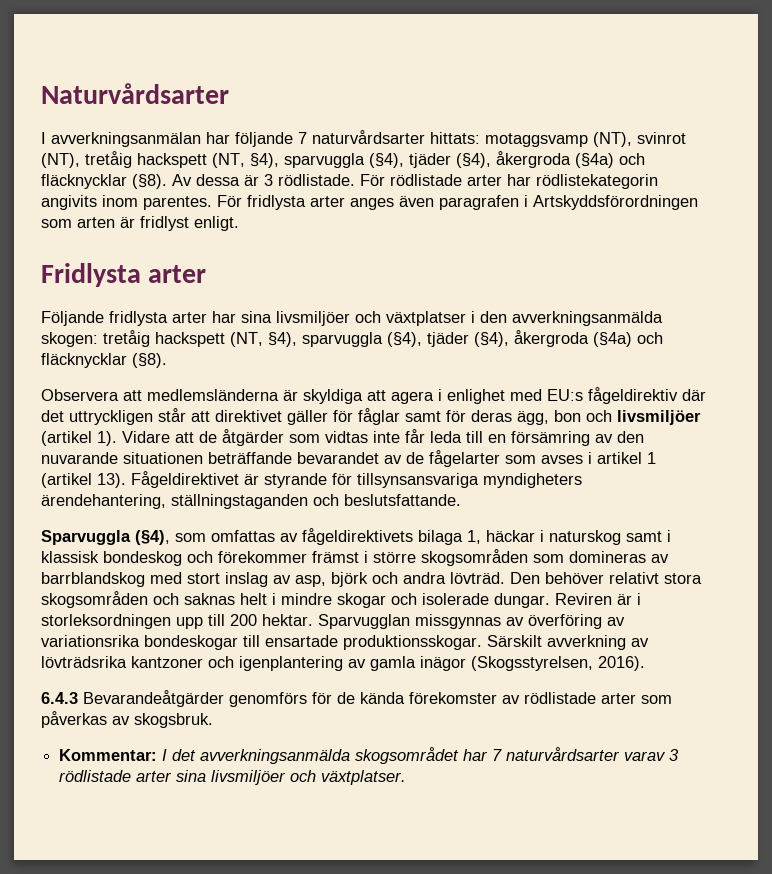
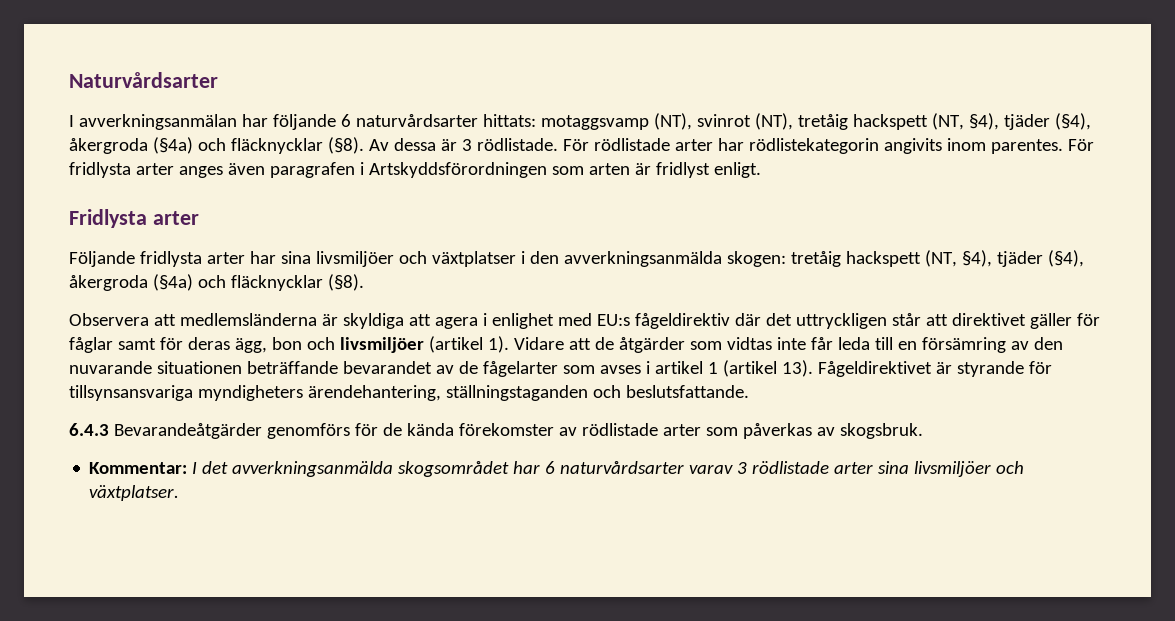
[298,132,307,144] 7 -> [340,114,351,127] 6
[284,153,404,168] sparvuggla (§4), -> (999, 121) none
[302,332,422,347] sparvuggla (§4), -> (992, 258) none
[41,528,671,545] [41,549,669,566] [41,572,702,587] [41,591,641,608] [41,614,625,629] [41,635,649,650] [41,656,645,671] // Sparvuggla (§4), som omfattas av fågeldirektivets bilaga 1, häckar i naturskog samt i klassisk bondeskog och förekommer främst i större skogsområden som domineras av barrblandskog med stort inslag av asp, björk och andra lövträd. Den behöver relativt stora skogsområden och saknas helt i mindre skogar och isolerade dungar. Reviren är i storleksordningen upp till 200 hektar. Sparvugglan missgynnas av överföring av variationsrika bondeskogar till ensartade produktionsskogar. Särskilt avverkning av lövträdsrika kantzoner och igenplantering av gamla inägor (Skogsstyrelsen, 2016). -> (749, 391) none
[492,749,503,761] 7 -> [545,461,556,474] 6

